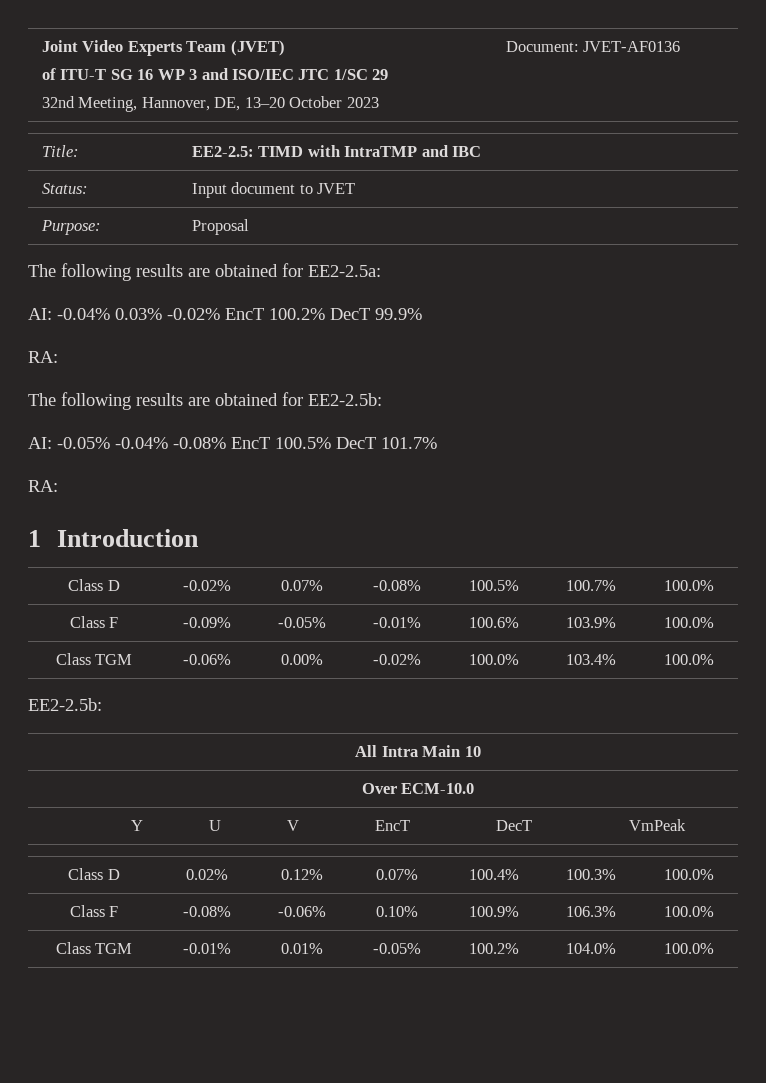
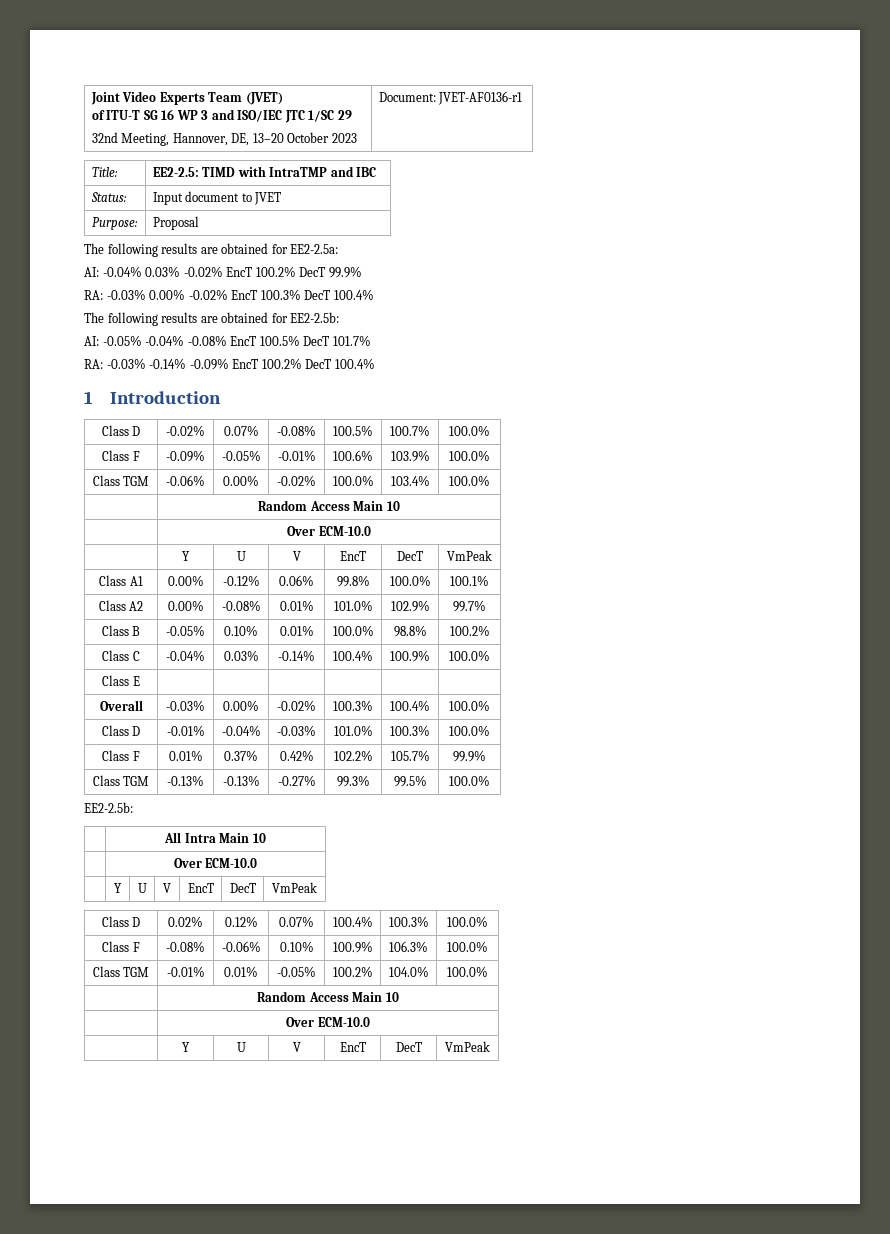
[583,41,681,52] JVET-AF0136 -> [438,91,523,105] JVET-AF0136-r1
(58, 357) none -> [106,289,374,300] -0.03% 0.00% -0.02% EncT 100.3% DecT 100.4%
(58, 486) none -> [106,358,375,370] -0.03% -0.14% -0.09% EncT 100.2% DecT 100.4%
(714, 659) none -> [258,500,400,511] [287,526,371,536] [182,551,190,561] [236,551,246,561] [292,551,301,561] [340,551,366,561] [397,551,423,561] [447,550,492,561] [99,575,143,586] [167,575,204,586] [222,575,260,586] [279,575,314,586] [336,575,370,587] [389,575,431,586] [450,575,489,586] [98,600,144,611] [167,600,204,611] [221,600,261,611] [279,600,314,611] [333,600,373,611] [390,600,430,612] [453,600,486,612] [101,625,141,636] [166,625,205,636] [224,625,258,636] [279,625,314,636] [332,625,374,636] [393,625,427,637] [449,625,490,636] [102,650,140,661] [166,650,205,661] [223,650,259,661] [278,650,315,661] [333,650,373,661] [390,650,430,662] [449,650,490,661] [102,675,140,686] [99,700,143,711] [166,700,205,711] [223,700,259,711] [277,700,316,711] [333,700,373,711] [390,700,430,711] [449,700,490,711] [101,725,141,736] [166,725,205,736] [221,725,261,736] [277,725,316,736] [333,725,373,736] [390,725,430,736] [449,725,490,736] [102,750,140,761] [168,750,203,761] [224,750,258,761] [279,750,314,761] [333,750,373,761] [390,750,430,761] [453,750,486,762] [92,775,150,786] [167,775,204,786] [222,775,260,786] [277,775,316,786] [336,775,370,787] [393,775,427,787] [449,775,490,786] // | Random Access Main 10 // | Over ECM-10.0 // | Y | U | V | EncT | DecT | VmPeak // Class A1 | 0.00% | -0.12% | 0.06% | 99.8% | 100.0% | 100.1% // Class A2 | 0.00% | -0.08% | 0.01% | 101.0% | 102.9% | 99.7% // Class B | -0.05% | 0.10% | 0.01% | 100.0% | 98.8% | 100.2% // Class C | -0.04% | 0.03% | -0.14% | 100.4% | 100.9% | 100.0% // Class E | | | | | | // Overall | -0.03% | 0.00% | -0.02% | 100.3% | 100.4% | 100.0% // Class D | -0.01% | -0.04% | -0.03% | 101.0% | 100.3% | 100.0% // Class F | 0.01% | 0.37% | 0.42% | 102.2% | 105.7% | 99.9% // Class TGM | -0.13% | -0.13% | -0.27% | 99.3% | 99.5% | 100.0%
(714, 948) none -> [257,991,399,1002] [286,1017,370,1027] [182,1042,190,1052] [236,1042,246,1052] [292,1042,301,1052] [339,1042,366,1052] [395,1042,422,1052] [445,1041,490,1052] // | Random Access Main 10 // | Over ECM-10.0 // | Y | U | V | EncT | DecT | VmPeak

